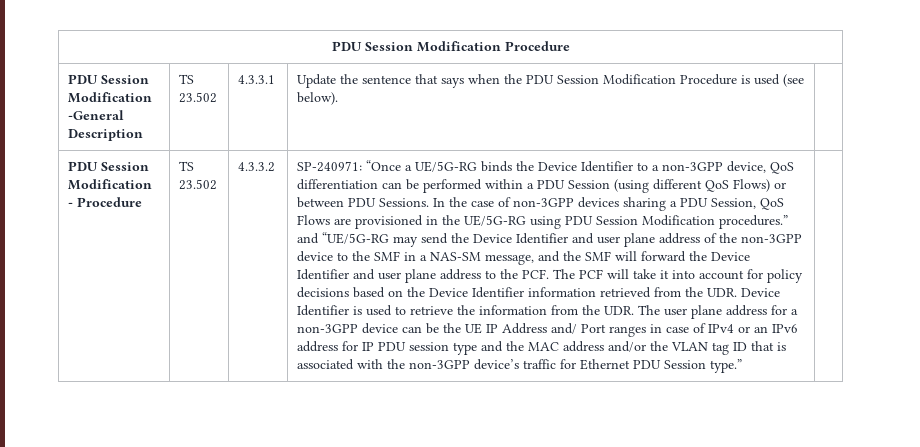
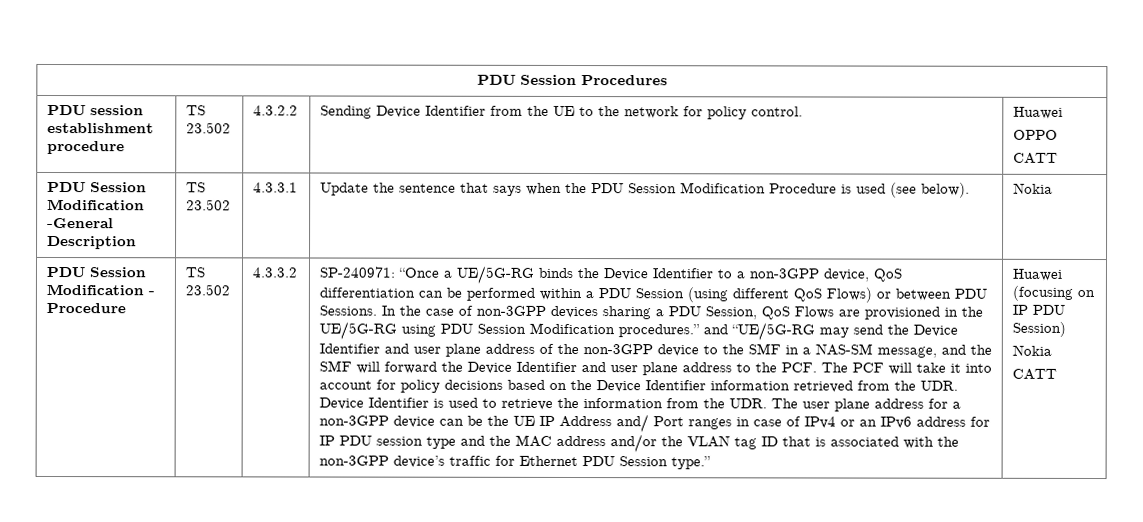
[331,41,570,52] PDU Session Modification Procedure -> [476,74,668,86] [46,104,144,116] [46,122,154,134] [46,140,125,155] [185,105,206,116] [185,122,231,134] [252,105,298,116] [319,105,803,120] [1012,106,1063,119] [1012,129,1058,140] [1012,152,1058,164] PDU Session Procedures // PDU session establishment procedure | TS 23.502 | 4.3.2.2 | Sending Device Identifier from the UE to the network for policy control. | Huawei // OPPO // CATT
(339, 98) none -> [1012,182,1053,194] Nokia
(743, 366) none -> [1011,268,1062,281] [1011,285,1095,301] [1011,304,1065,315] [1011,321,1066,337] [1011,344,1052,356] [1011,368,1057,380] Huawei (focusing on IP PDU Session) // Nokia // CATT

